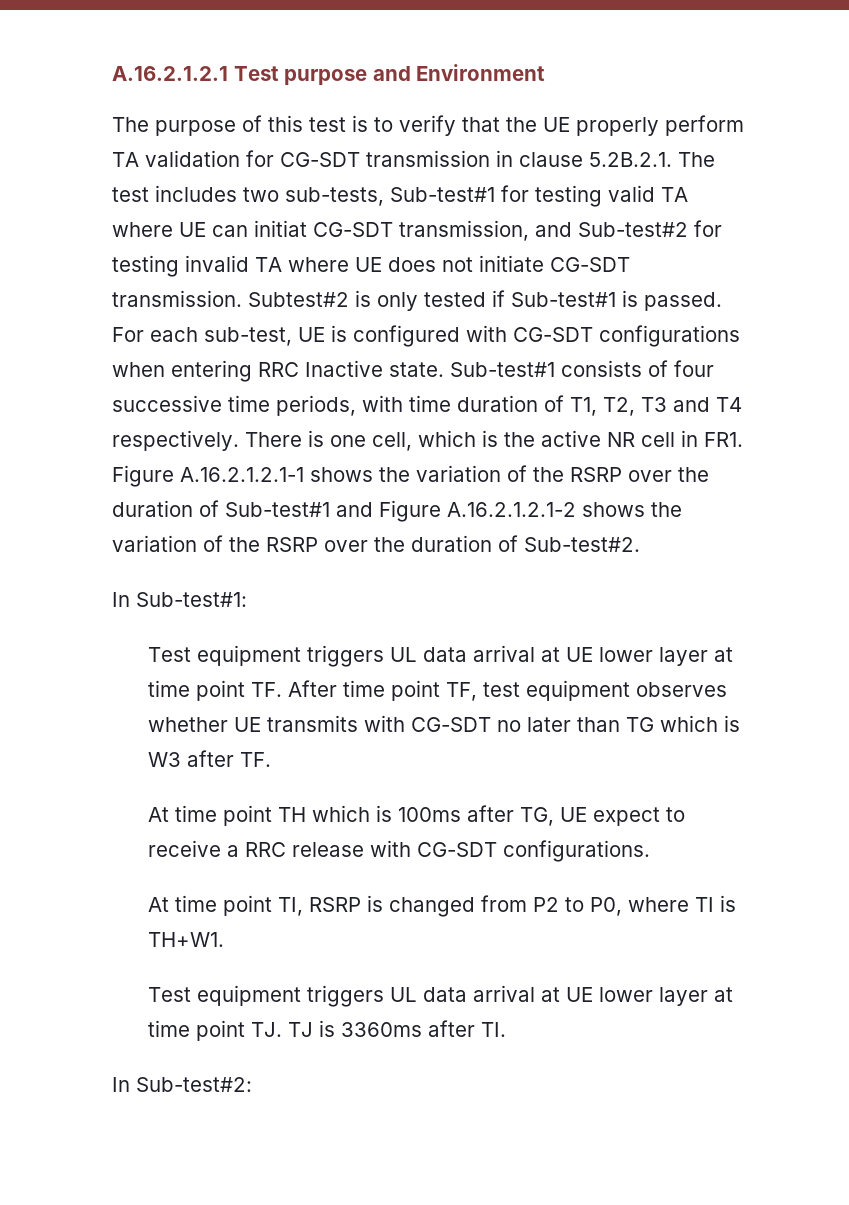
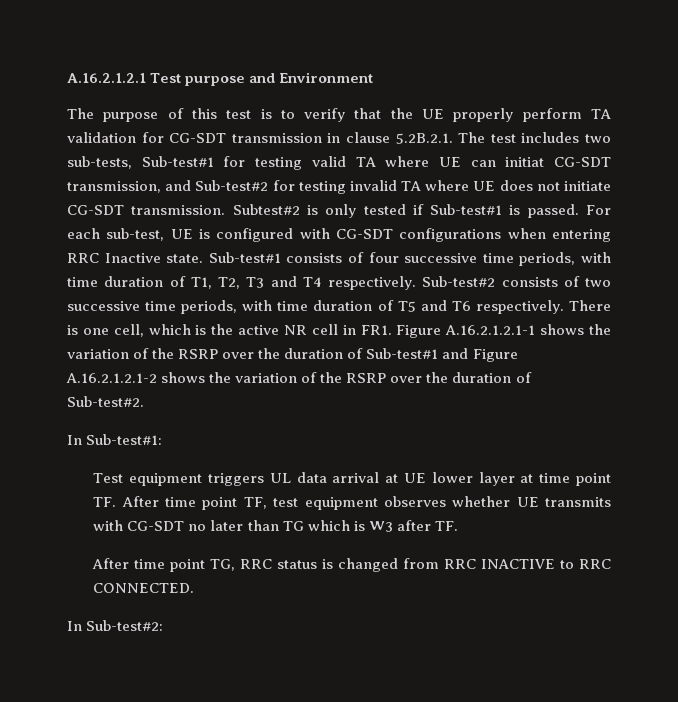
(239, 440) none -> [422,276,611,287] [67,300,564,314] Sub-test#2 consists of two successive time periods, with time duration of T5 and T6 respectively.
[148,805,686,826] [148,840,651,862] [148,895,737,917] [148,932,225,947] [148,985,734,1007] [148,1020,507,1041] At time point TH which is 100ms after TG, UE expect to receive a RRC release with CG-SDT configurations. // At time point TI, RSRP is changed from P2 to P0, where TI is TH+W1. // Test equipment triggers UL data arrival at UE lower layer at time point TJ. TJ is 3360ms after TI. -> [92,558,612,572] [93,583,195,593] After time point TG, RRC status is changed from RRC INACTIVE to RRC CONNECTED.

